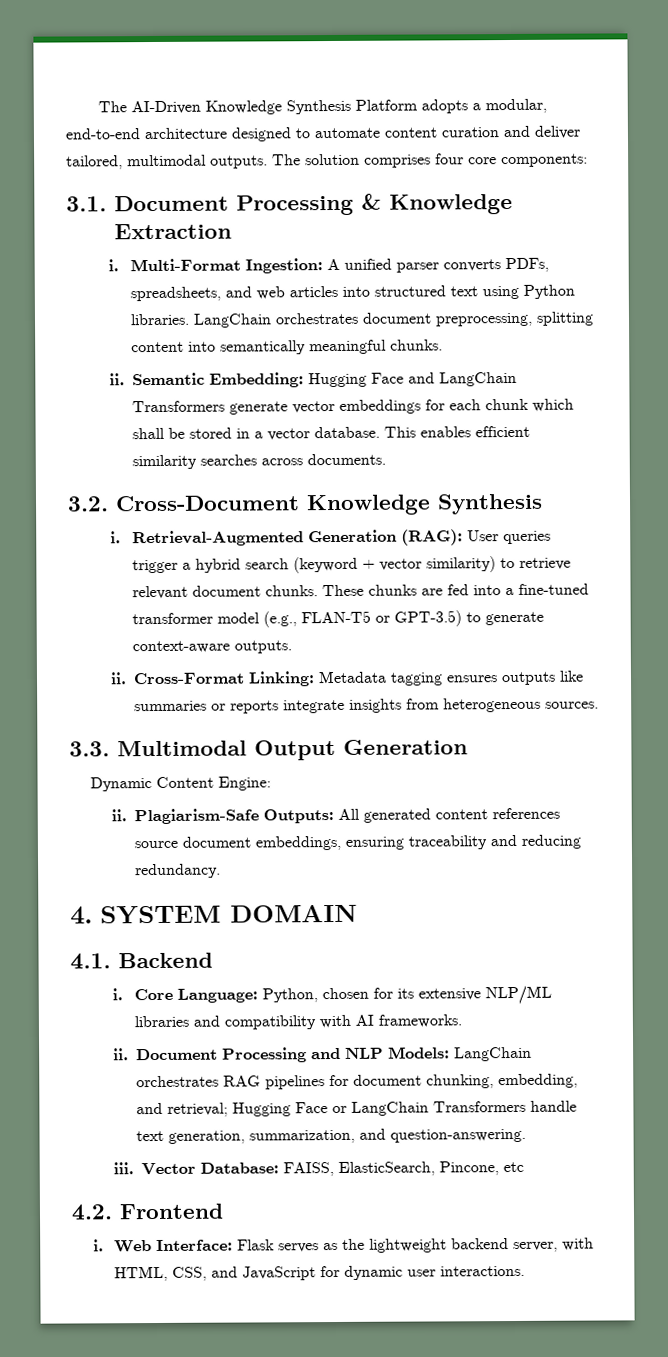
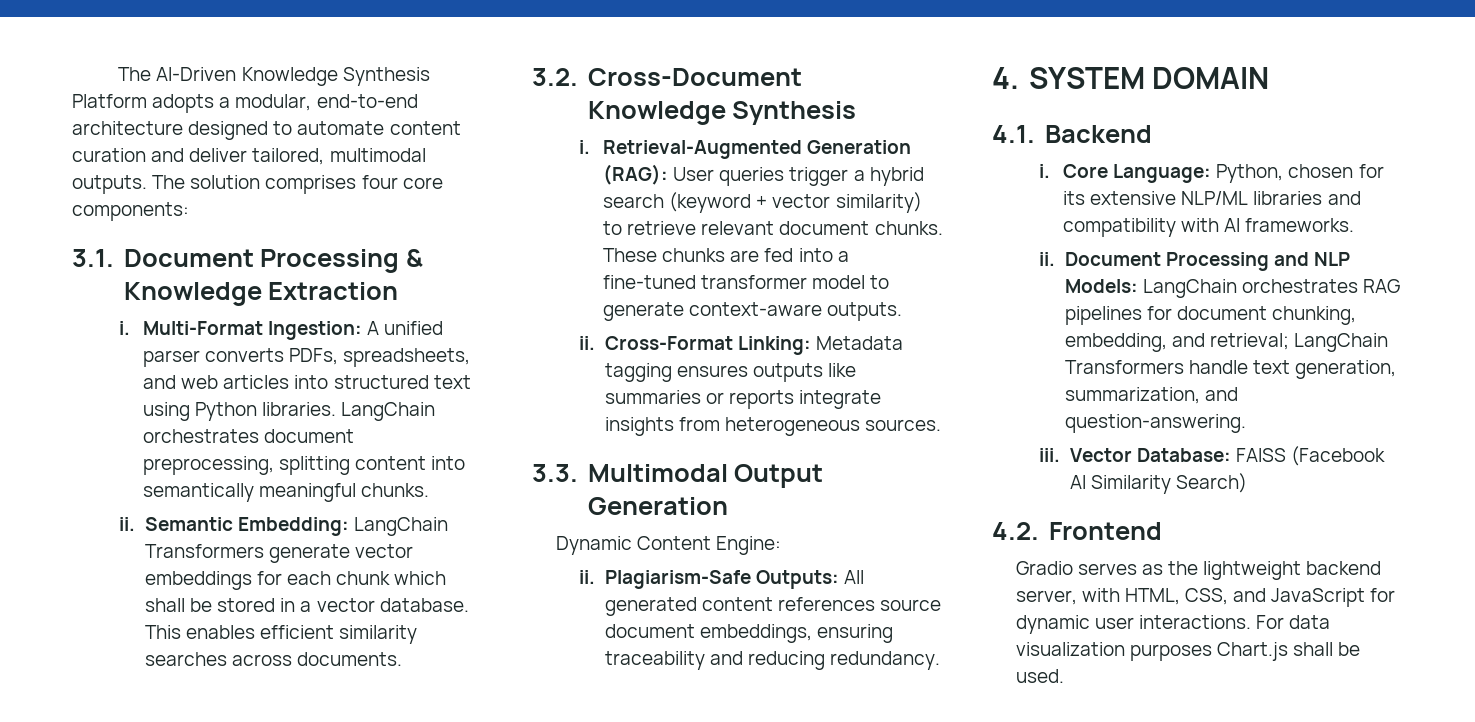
[308,372,436,388] Hugging Face and -> (349, 526) none
[262,610,462,628] (e.g., FLAN-T5 or GPT-3.5) -> (866, 282) none
[232,1102,348,1117] Hugging Face or -> (1290, 341) none
[283,1161,525,1177] [71,1203,224,1221] [93,1239,276,1253] FAISS, ElasticSearch, Pincone, etc // 4.2. Frontend // i. Web Interface: Flask -> [1236,446,1386,466] [1069,473,1248,494] [992,522,1162,540] [1015,561,1073,575] FAISS (Facebook AI Similarity Search) // 4.2. Frontend // Gradio
(526, 1271) none -> [1256,615,1331,629] [1015,642,1361,661] [1015,669,1064,683] For data visualization purposes Chart.js shall be used.

